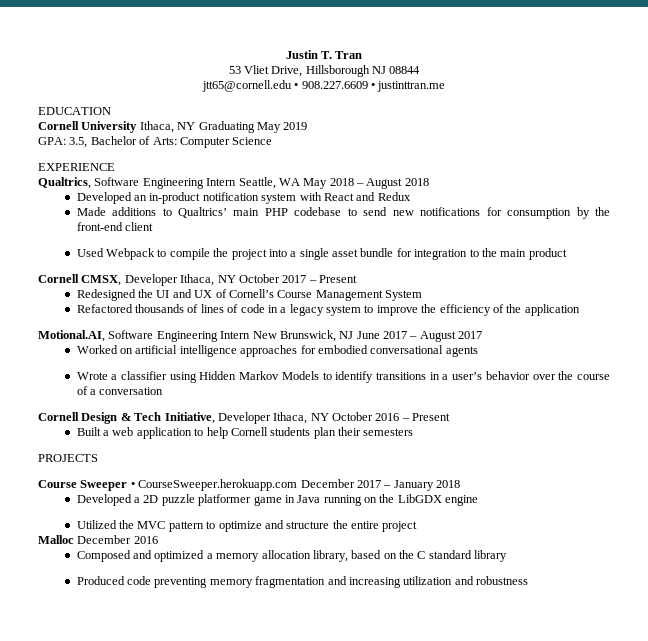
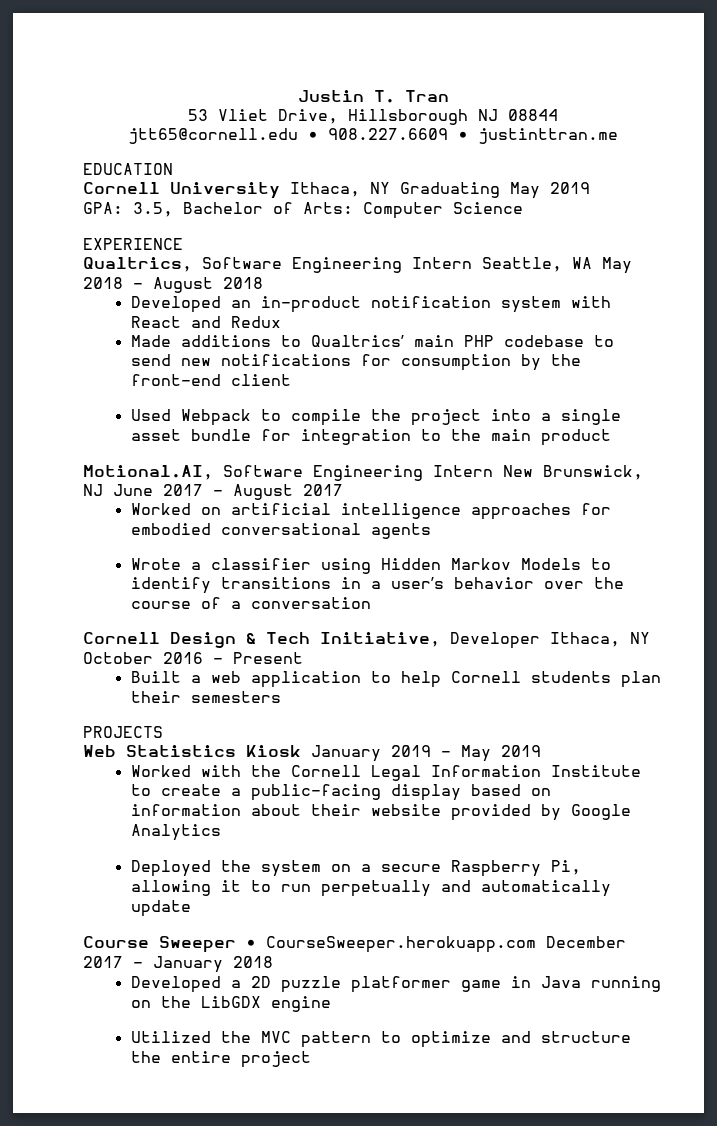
[38,274,357,286] [76,289,423,301] [76,304,580,316] // Cornell CMSX, Developer Ithaca, NY October 2017 – Present // Redesigned the UI and UX of Cornell’s Course Management System // Refactored thousands of lines of code in a legacy system to improve the efficiency of the application -> (611, 437) none
(98, 458) none -> [83,745,541,762] [130,765,641,781] [130,784,551,801] [130,804,631,821] [130,824,221,841] [130,860,581,877] [130,880,611,897] [130,900,191,917] // Web Statistics Kiosk January 2019 – May 2019 // Worked with the Cornell Legal Information Institute to create a public-facing display based on information about their website provided by Google Analytics // Deployed the system on a secure Raspberry Pi, allowing it to run perpetually and automatically update
[38,535,158,544] [76,550,508,562] [76,576,529,588] // Malloc December 2016 // Composed and optimized a memory allocation library, based on the C standard library // Produced code preventing memory fragmentation and increasing utilization and robustness -> (311, 1059) none

